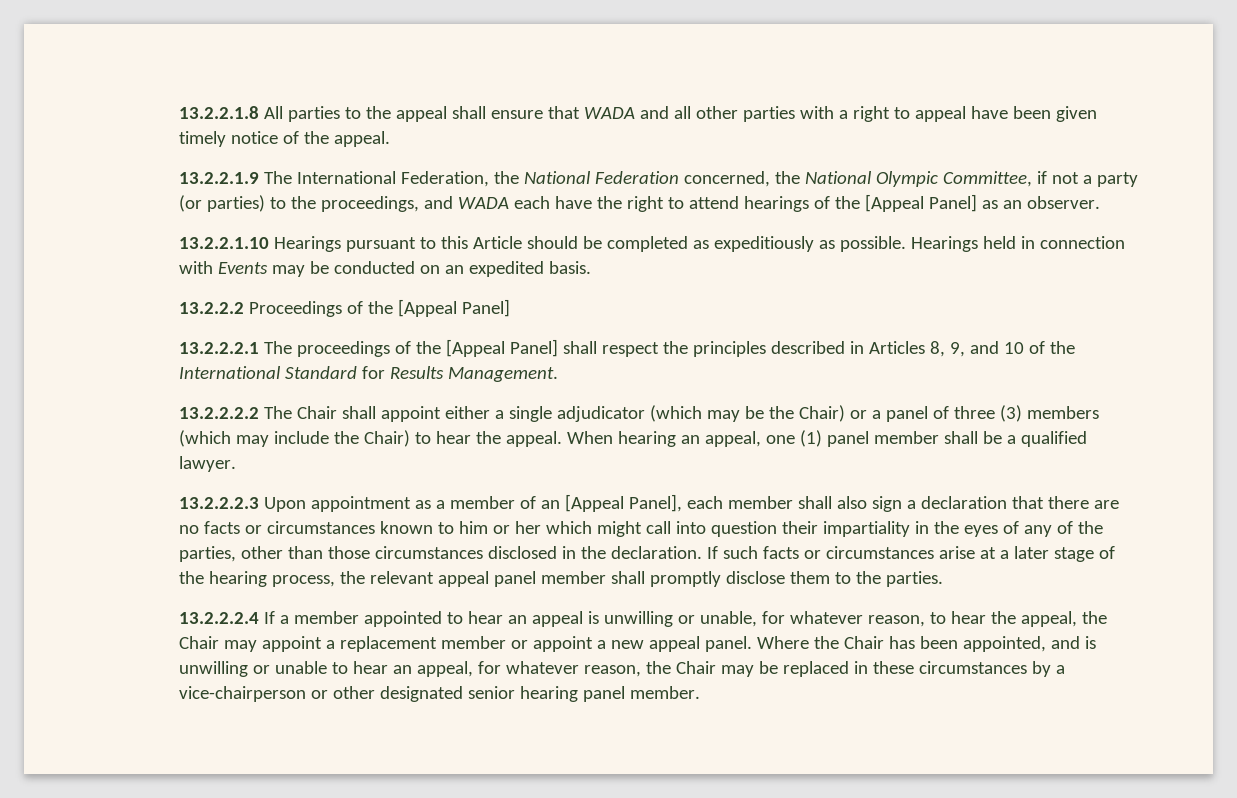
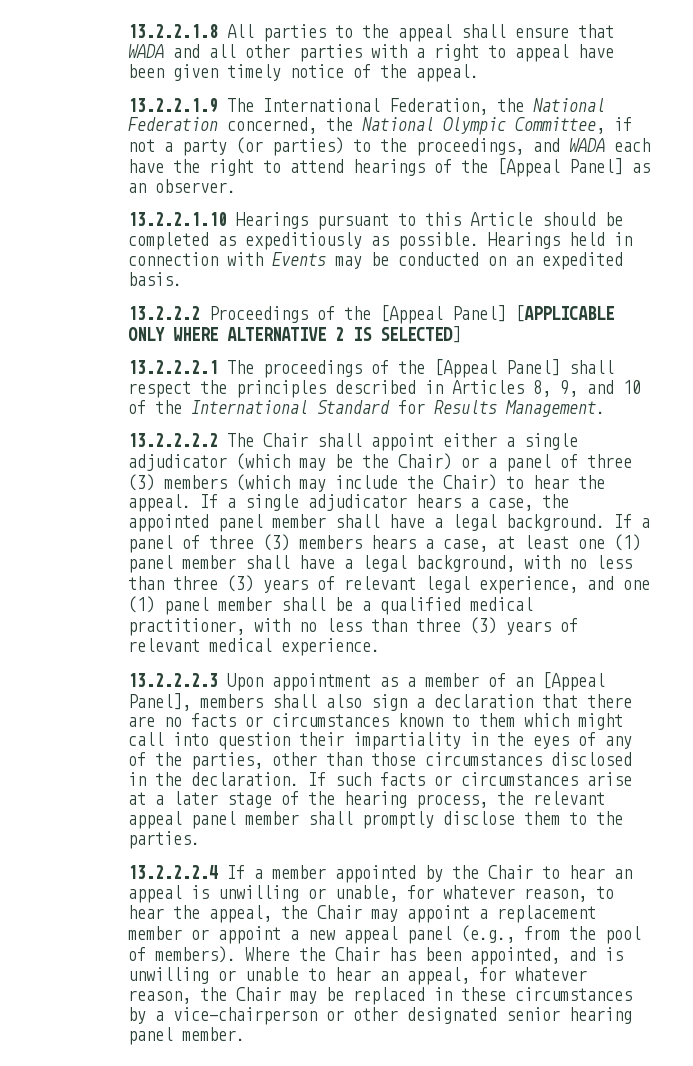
(511, 308) none -> [515,305,615,322] [128,326,462,343] [APPLICABLE ONLY WHERE ALTERNATIVE 2 IS SELECTED]
[567,431,762,447] When hearing an appeal, -> [200,494,570,511] [128,514,651,532] [128,534,642,553] [128,555,633,573] [128,575,615,594] If a single adjudicator hears a case, the appointed panel member shall have a legal background. If a panel of three (3) members hears a case, at least one (1) panel member shall have a legal background, with no less than three (3) years of relevant legal experience, and
[179,456,237,472] lawyer. -> [470,597,534,611] [128,617,579,636] [128,638,381,656] medical practitioner, with no less than three (3) years of relevant medical experience.
[687,496,794,509] each member -> [200,694,264,708] members
[459,521,542,534] him or her -> [479,713,516,727] them
(443, 619) none -> [425,865,534,882] by the Chair
[705,636,753,652] panel. -> [407,925,642,944] [128,946,237,963] panel (e.g., from the pool of members).

